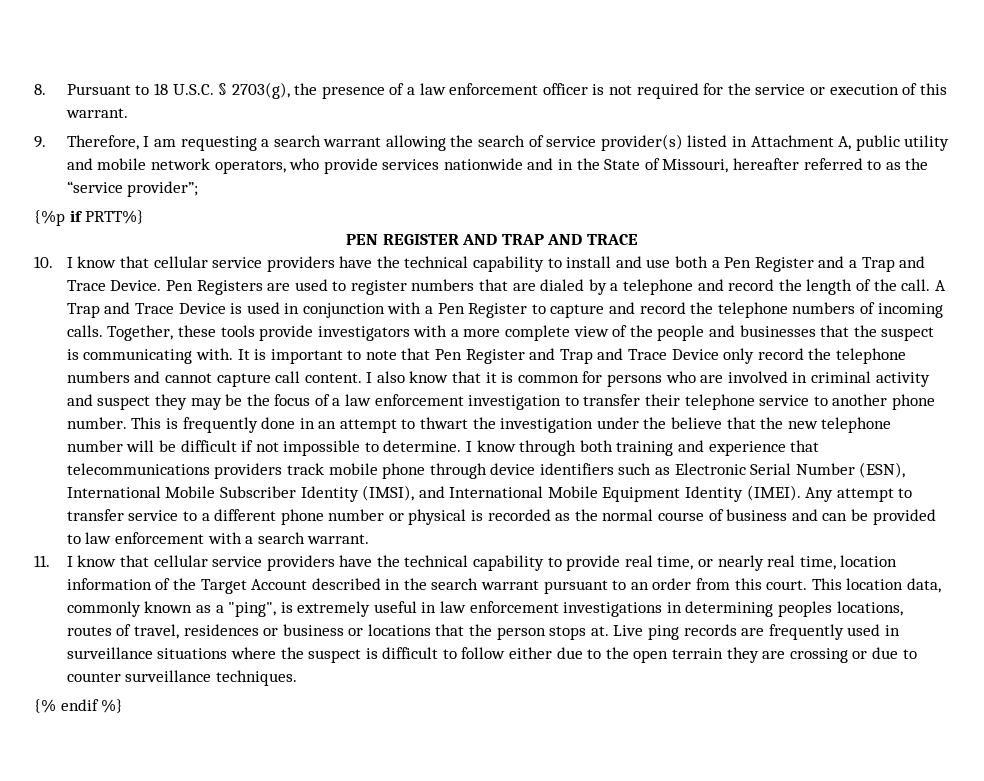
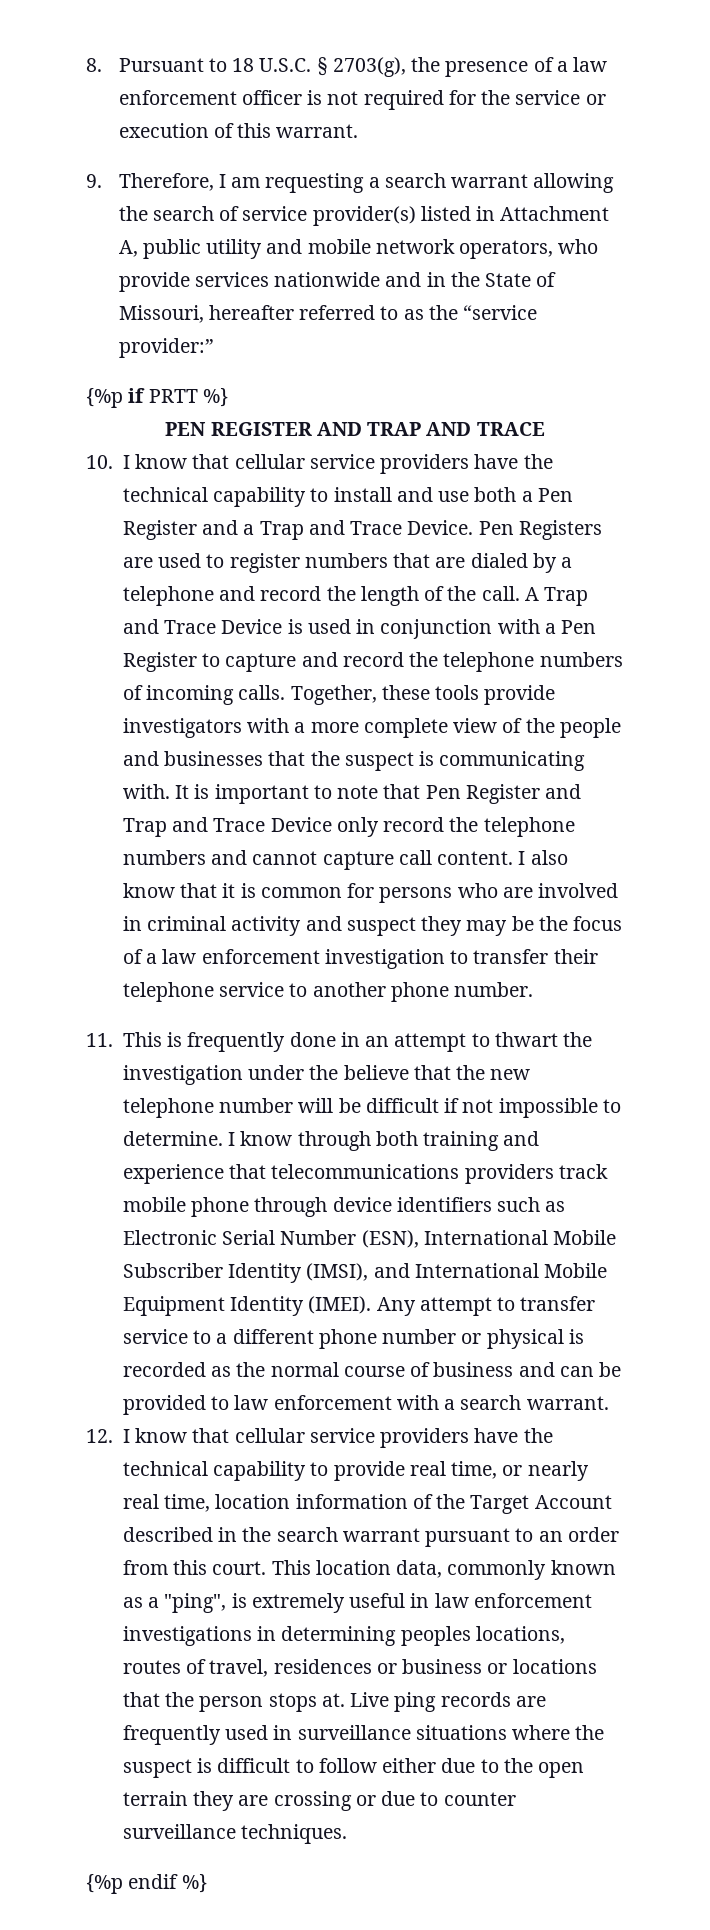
[127,181,199,197] provider”; -> [118,338,214,358] provider:”
[85,210,145,224] PRTT%} -> [148,388,228,407] PRTT %}
(127, 423) none -> [86,1033,113,1047] // 11.
[34,555,50,567] 11. -> [86,1429,113,1443] 12.
[34,699,56,713] {% -> [86,1874,123,1894] {%p

